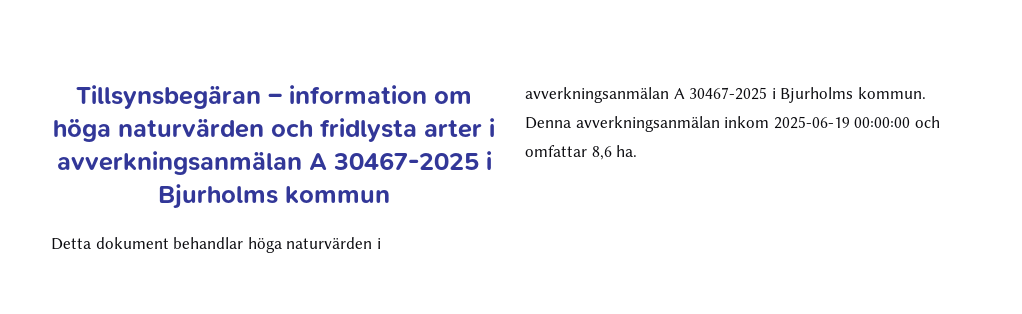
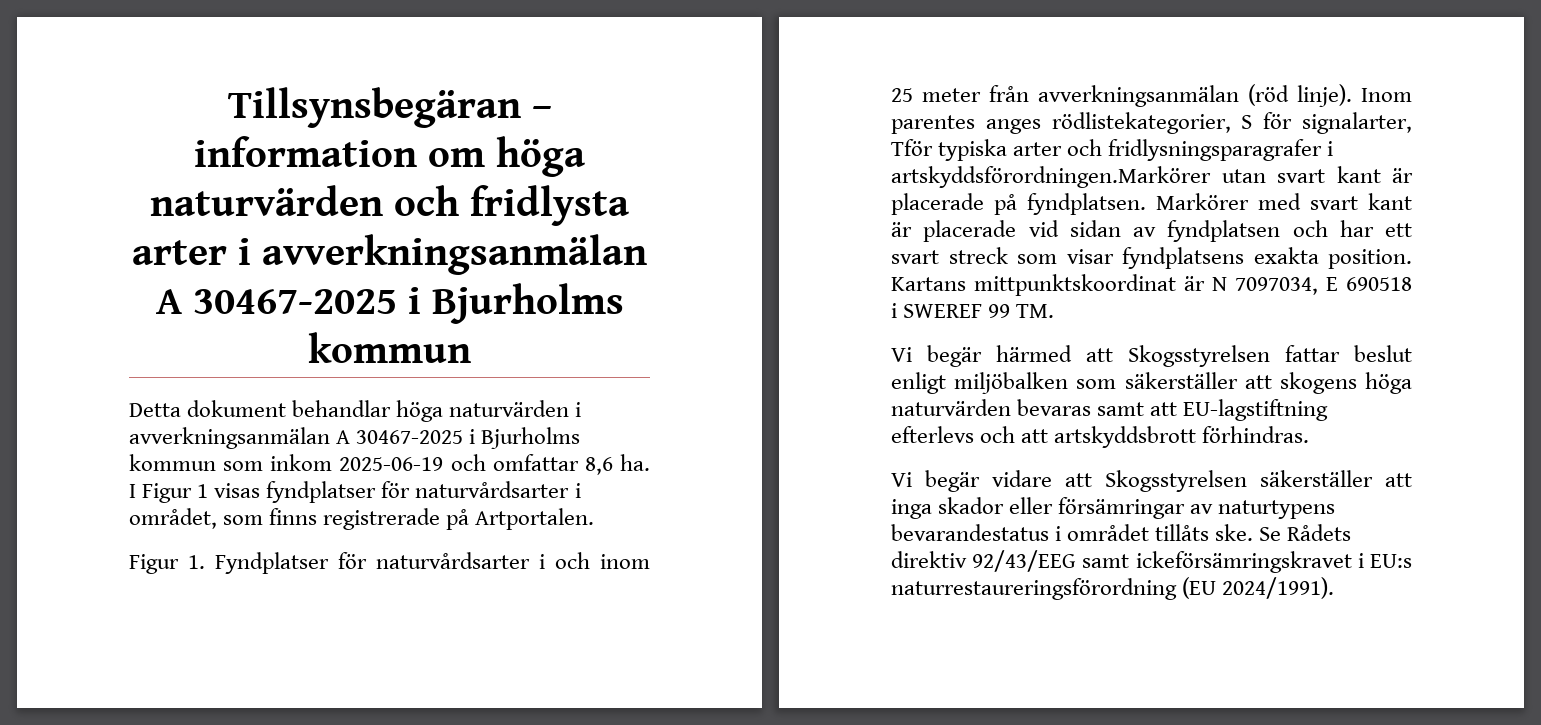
[857,87,926,99] [525,116,720,132] kommun. Denna avverkningsanmälan -> [129,454,264,471] kommun som
[854,117,911,128] 00:00:00 -> (444, 464) none
(638, 151) none -> [129,481,581,503] [129,508,595,530] [129,552,650,574] [891,84,1412,107] [891,112,1412,134] [891,139,1334,161] [891,166,1413,188] [891,193,1412,215] [891,220,1412,242] [891,247,1412,269] [891,274,1412,296] [891,303,1055,318] [891,345,1412,367] [891,372,1412,394] [891,399,1329,421] [891,426,1310,448] [891,470,1412,492] [891,497,1336,519] [891,524,1352,541] [891,550,1412,573] [891,577,1335,600] I Figur 1 visas fyndplatser för naturvårdsarter i området, som finns registrerade på Artportalen. // Figur 1. Fyndplatser för naturvårdsarter i och inom 25 meter från avverkningsanmälan (röd linje). Inom parentes anges rödlistekategorier, S för signalarter, Tför typiska arter och fridlysningsparagrafer i artskyddsförordningen.Markörer utan svart kant är placerade på fyndplatsen. Markörer med svart kant är placerade vid sidan av fyndplatsen och har ett svart streck som visar fyndplatsens exakta position. Kartans mittpunktskoordinat är N 7097034, E 690518 i SWEREF 99 TM. // Vi begär härmed att Skogsstyrelsen fattar beslut enligt miljöbalken som säkerställer att skogens höga naturvärden bevaras samt att EU-lagstiftning efterlevs och att artskyddsbrott förhindras. // Vi begär vidare att Skogsstyrelsen säkerställer att inga skador eller försämringar av naturtypens bevarandestatus i området tillåts ske. Se Rådets direktiv 92/43/EEG samt ickeförsämringskravet i EU:s naturrestaureringsförordning (EU 2024/1991).

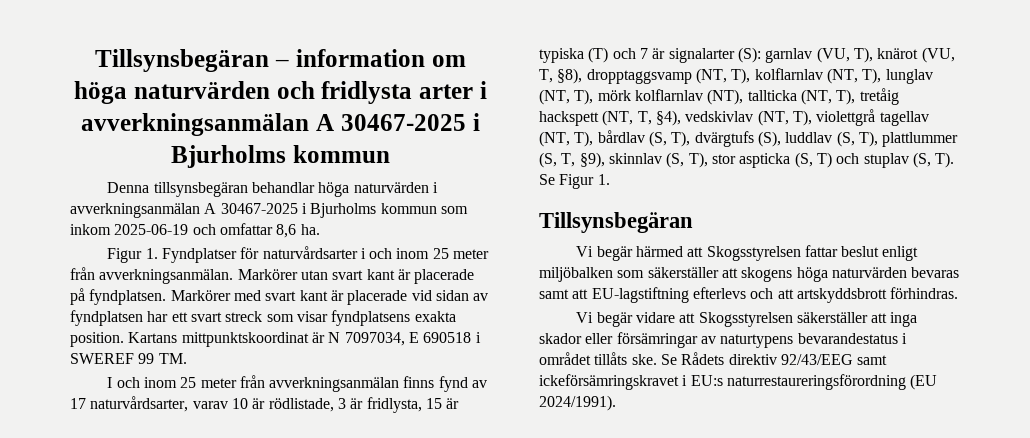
[129,400,287,417] Detta dokument -> [107,182,248,197] Denna tillsynsbegäran
[129,481,581,503] [129,508,595,530] I Figur 1 visas fyndplatser för naturvårdsarter i området, som finns registrerade på Artportalen. -> (320, 229) none
[1038,84,1412,107] [891,112,1412,134] [891,139,1334,161] [891,166,1211,188] avverkningsanmälan (röd linje). Inom parentes anges rödlistekategorier, S för signalarter, Tför typiska arter och fridlysningsparagrafer i artskyddsförordningen.Markörer -> [99,269,298,284] avverkningsanmälan. Markörer
[1292,220,1328,237] och -> (143, 318) none
(1055, 311) none -> [107,375,488,392] [70,396,460,413] [539,47,955,63] [539,68,933,84] [539,88,899,105] [539,109,929,126] [539,130,959,147] [539,152,955,168] [539,174,610,189] [539,212,693,233] // I och inom 25 meter från avverkningsanmälan finns fynd av 17 naturvårdsarter, varav 10 är rödlistade, 3 är fridlysta, 15 är typiska (T) och 7 är signalarter (S): garnlav (VU, T), knärot (VU, T, §8), dropptaggsvamp (NT, T), kolflarnlav (NT, T), lunglav (NT, T), mörk kolflarnlav (NT), tallticka (NT, T), tretåig hackspett (NT, T, §4), vedskivlav (NT, T), violettgrå tagellav (NT, T), bårdlav (S, T), dvärgtufs (S), luddlav (S, T), plattlummer (S, T, §9), skinnlav (S, T), stor aspticka (S, T) och stuplav (S, T). Se Figur 1. // Tillsynsbegäran

